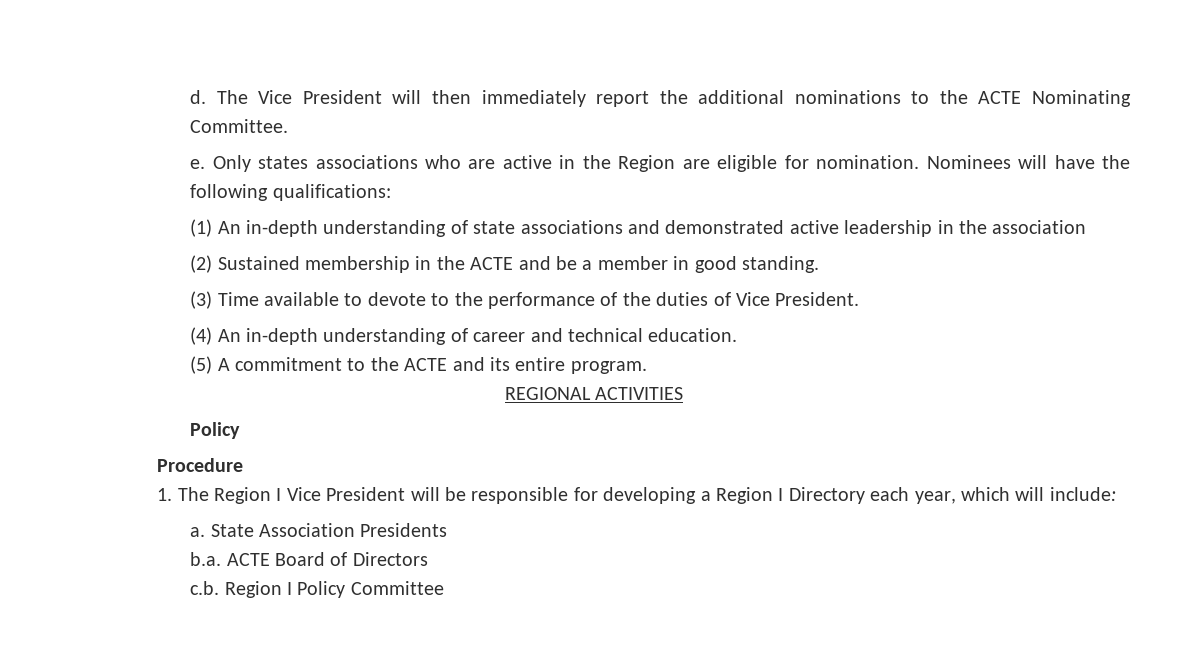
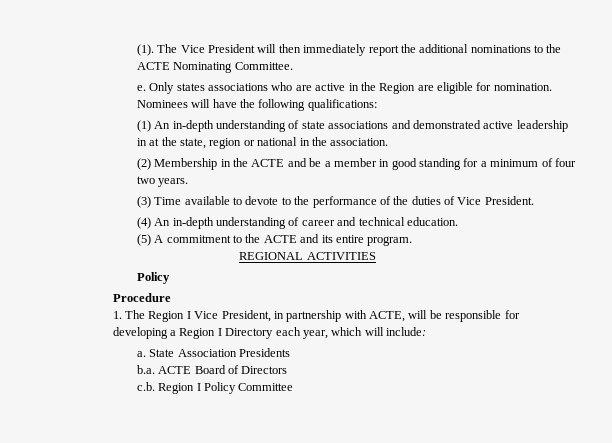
[190,90,207,104] d. -> [136,44,154,56] (1).
[958,220,1087,234] the association -> [149,137,389,149] at the state, region or national in the association.
[217,256,410,273] Sustained membership -> [154,158,218,170] Membership
[741,256,819,273] standing. -> [419,158,576,170] [136,176,189,187] standing for a minimum of four two years.
[326,487,406,501] President -> [221,310,406,322] President, in partnership with ACTE,

